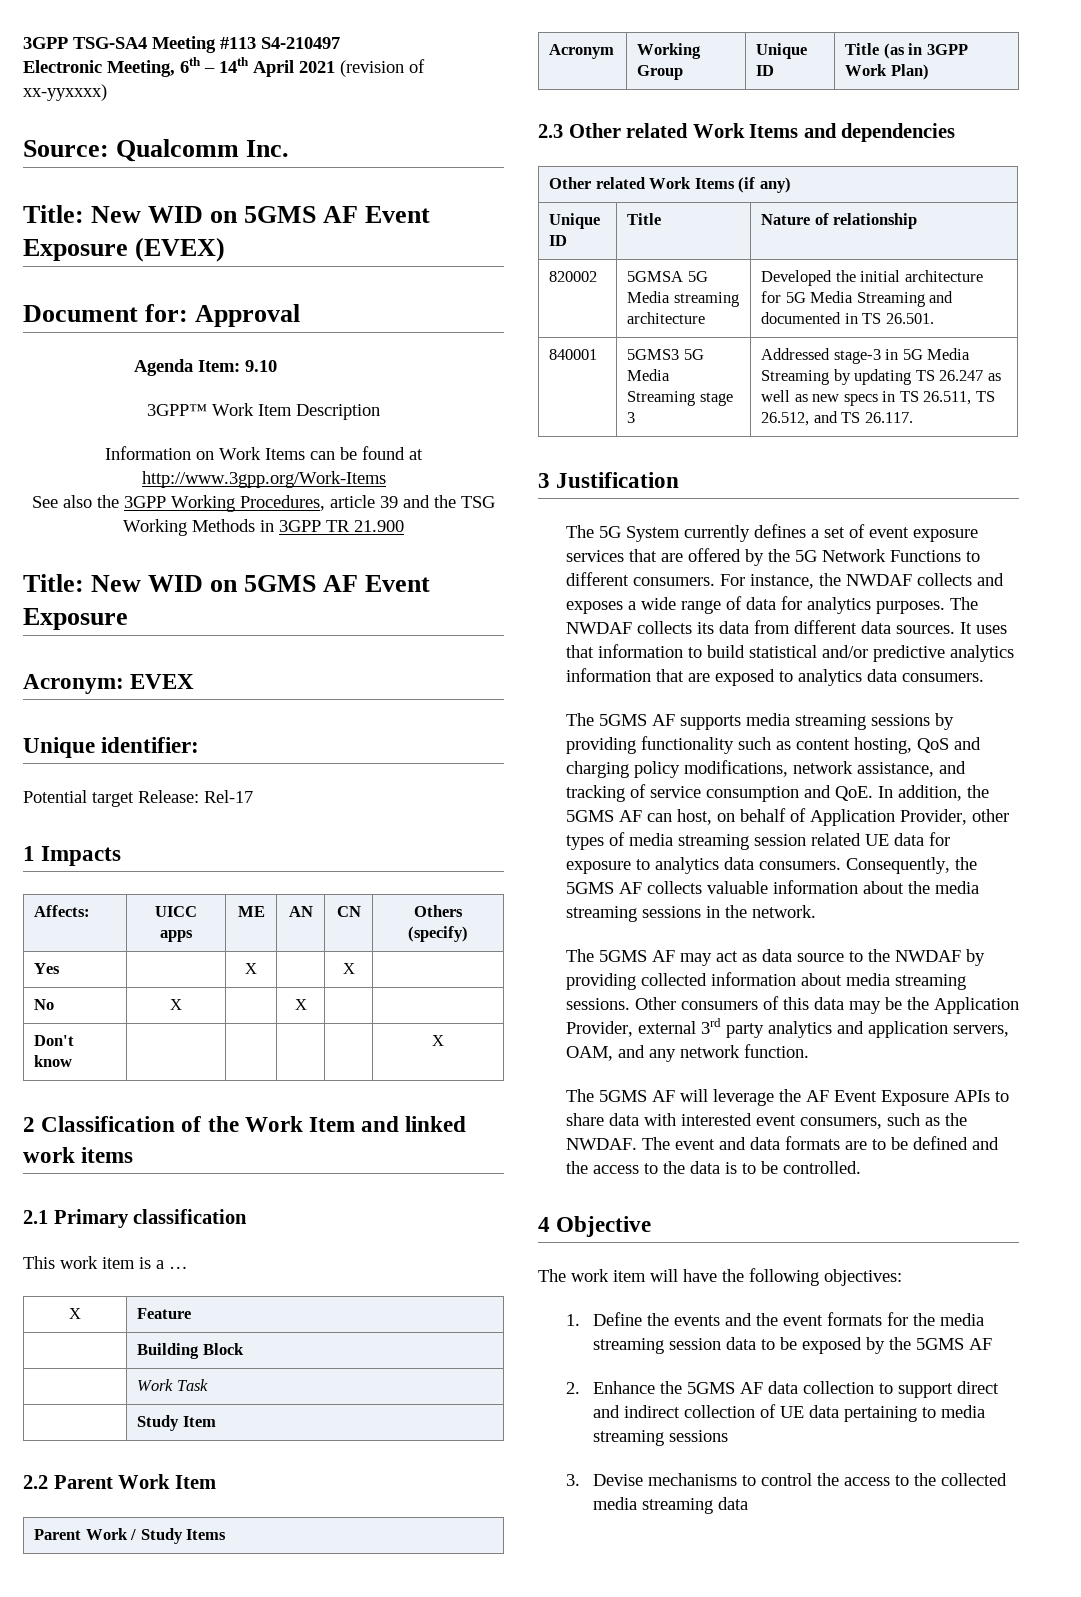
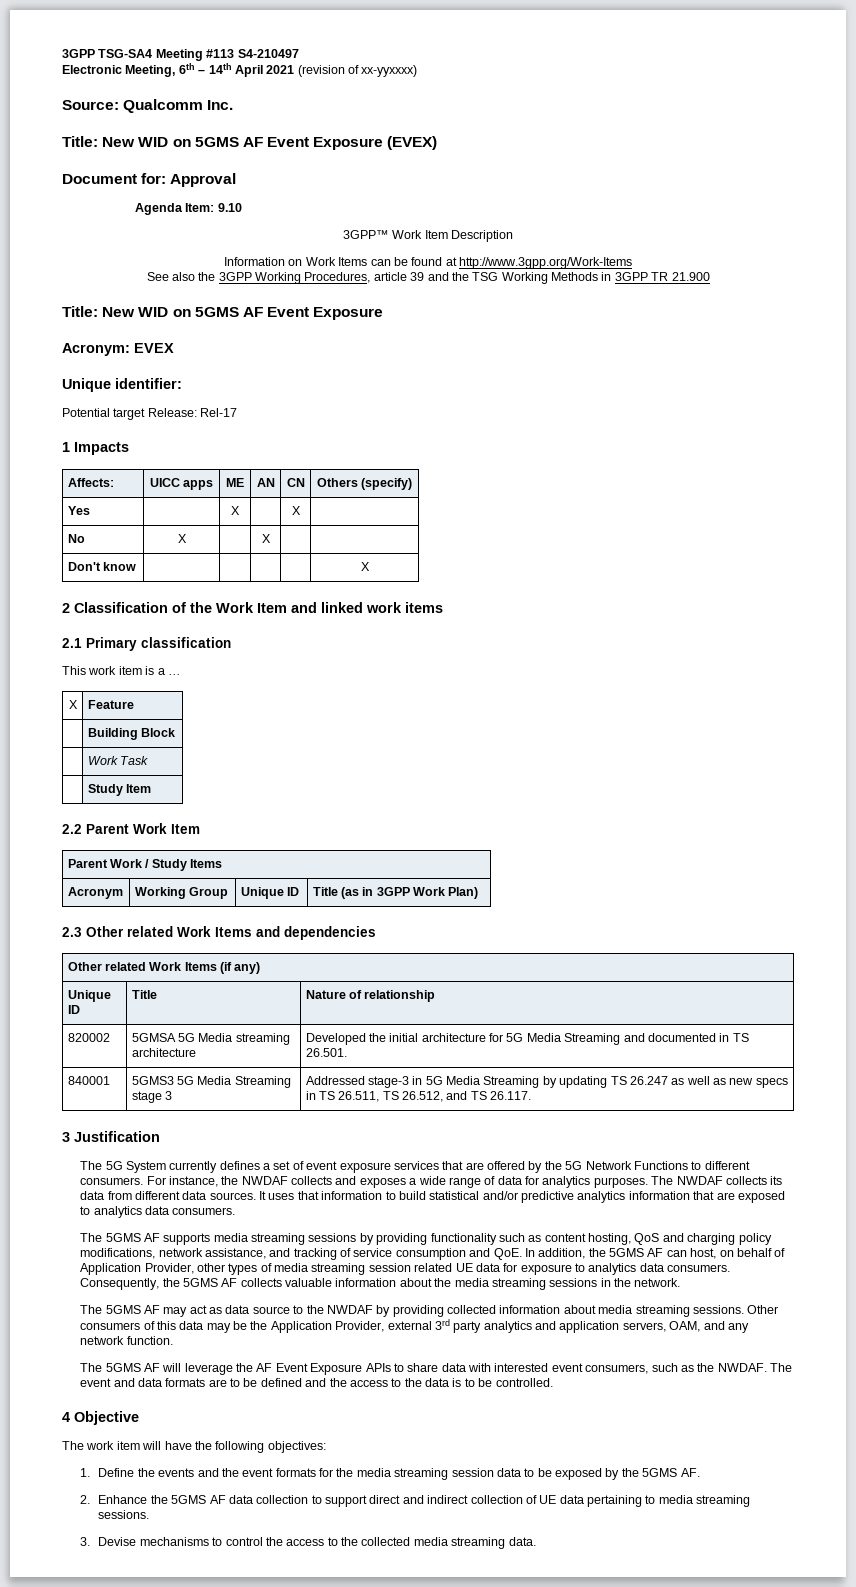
[969,1338,993,1350] AF -> [680,1468,700,1477] AF.
[669,1430,729,1442] sessions -> [98,1510,150,1519] sessions.
[718,1497,749,1510] data -> [508,1537,536,1546] data.

